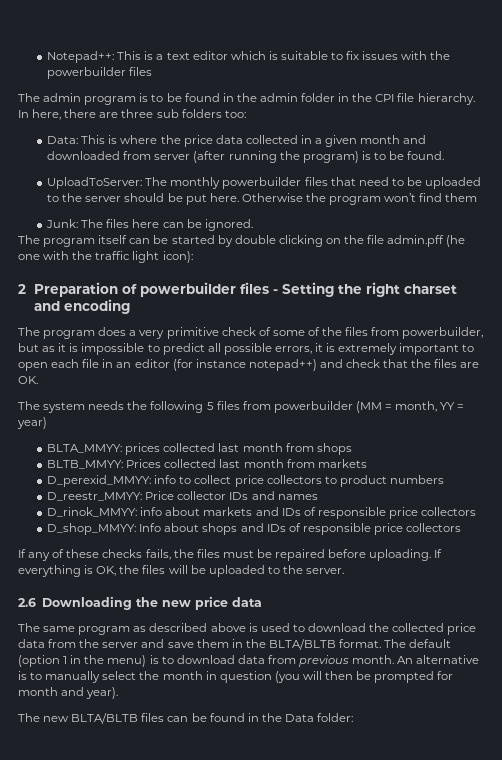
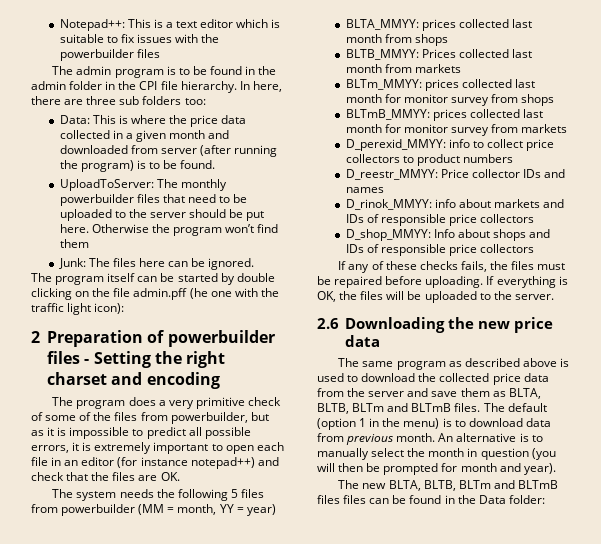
(367, 463) none -> [345,79,535,91] [345,94,555,106] [345,109,543,121] [345,124,568,136] // BLTm_MMYY: prices collected last month for monitor survey from shops // BLTmB_MMYY: prices collected last month for monitor survey from markets
[231,639,382,650] in the BLTA/BLTB format. -> [492,388,541,399] [317,403,481,414] as BLTA, BLTB, BLTm and BLTmB files.
[71,713,139,724] BLTA/BLTB -> [388,480,558,491] [317,495,340,504] BLTA, BLTB, BLTm and BLTmB files

